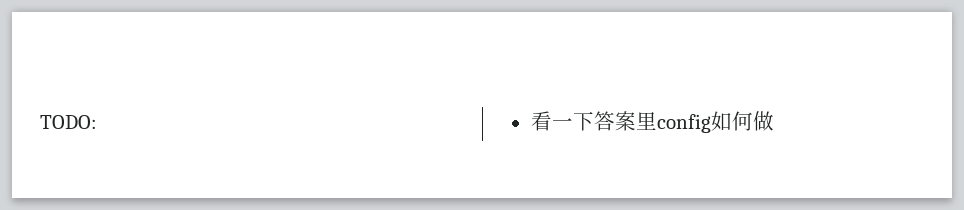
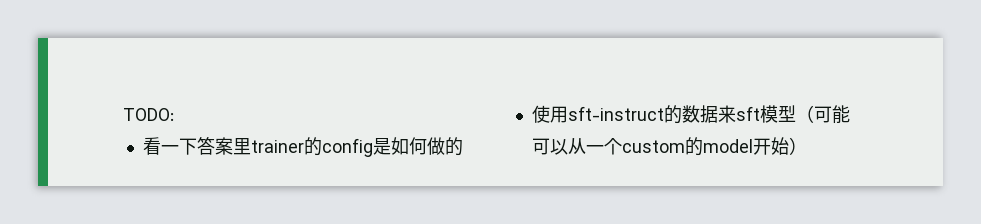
[656,111,774,133] config如何做 -> [250,137,463,157] [531,105,850,124] [531,137,807,156] trainer的config是如何做的 // 使用sft-instruct的数据来sft模型（可能可以从一个custom的model开始）

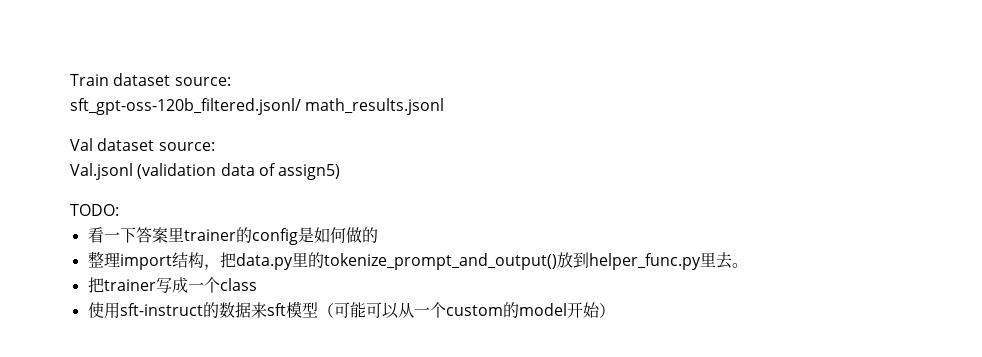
(123, 114) none -> [70,73,231,86] [70,98,445,115] [70,138,215,151] [70,163,341,180] Train dataset source: // sft_gpt-oss-120b_filtered.jsonl/ math_results.jsonl // Val dataset source: // Val.jsonl (validation data of assign5) //
(463, 146) none -> [87,251,748,270] [87,277,257,293] // 整理import结构，把data.py里的tokenize_prompt_and_output()放到helper_func.py里去。 // 把trainer写成一个class

